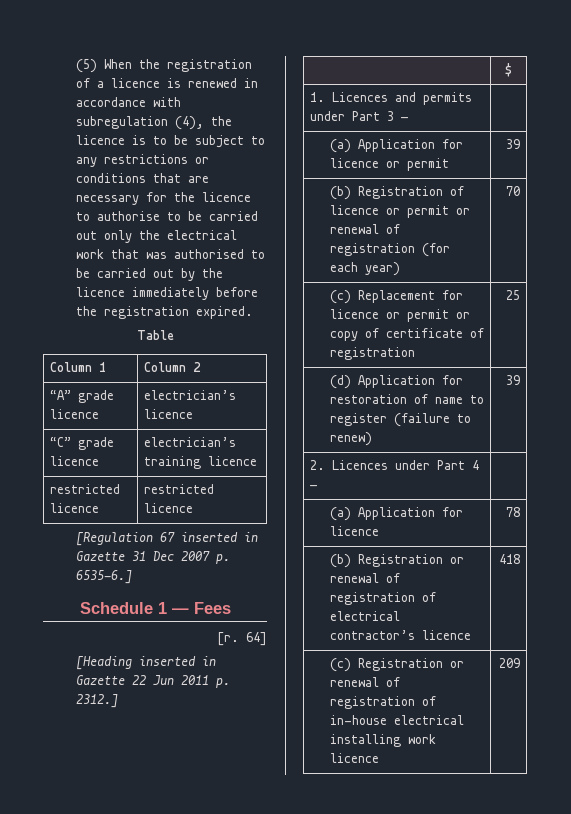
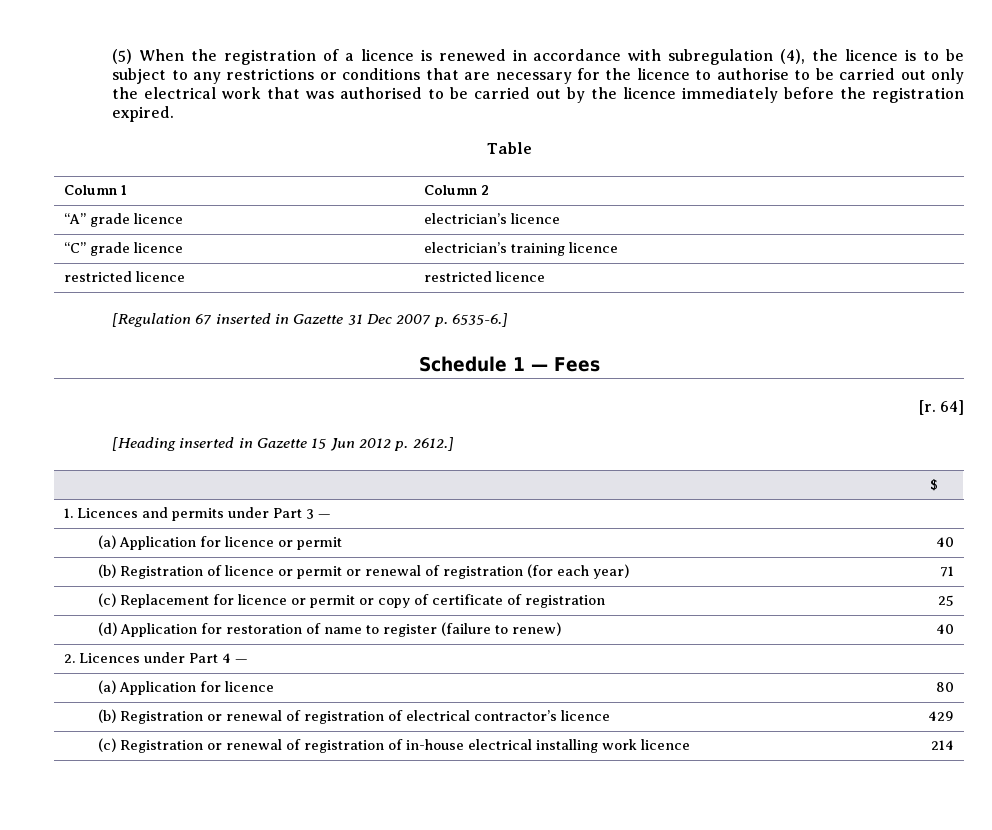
[131,675,230,688] [75,694,118,708] 22 Jun 2011 p. 2312.] -> [311,437,454,451] 15 Jun 2012 p. 2612.]
[506,139,521,149] 39 -> [936,537,955,547] 40
[506,186,521,196] 70 -> [940,566,955,577] 71
[506,375,521,385] 39 -> [936,624,955,634] 40
[506,507,521,517] 78 -> [936,682,955,692] 80
[499,554,521,564] 418 -> [928,711,955,721] 429
[499,658,521,668] 209 -> [931,740,955,750] 214

